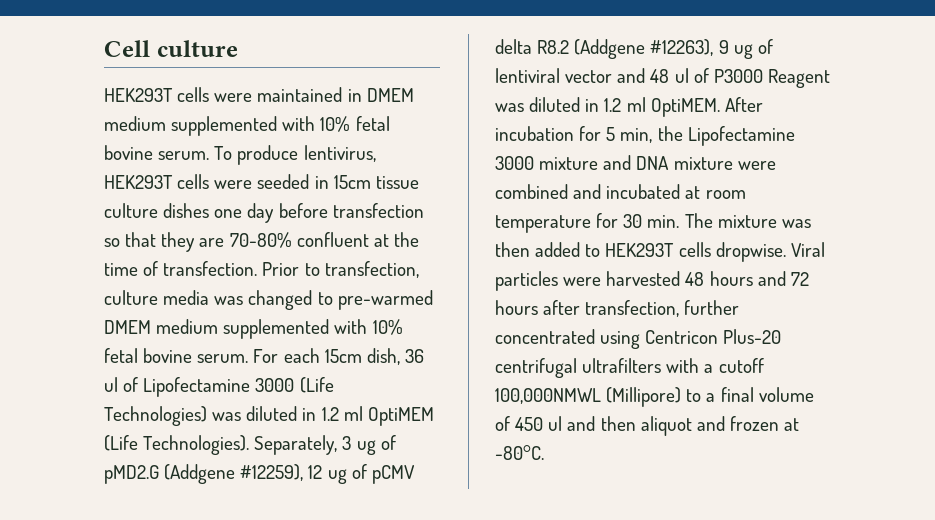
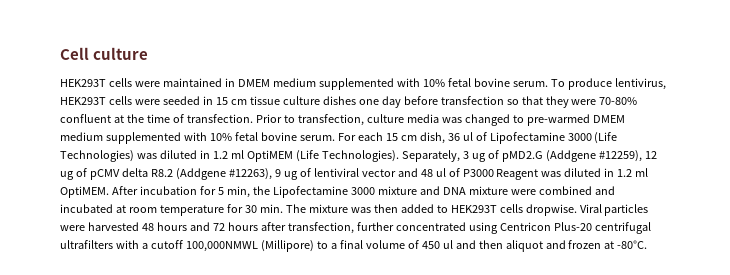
[333,175,371,189] 15cm -> [215,97,247,105] 15 cm
[199,238,225,247] are -> [571,99,597,105] were
[324,349,362,363] 15cm -> [385,133,417,141] 15 cm

